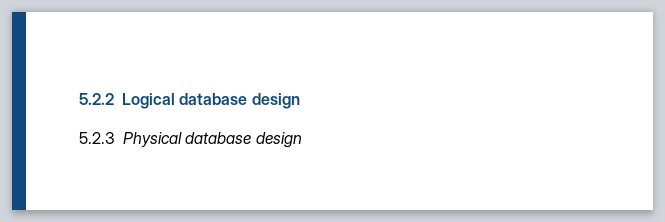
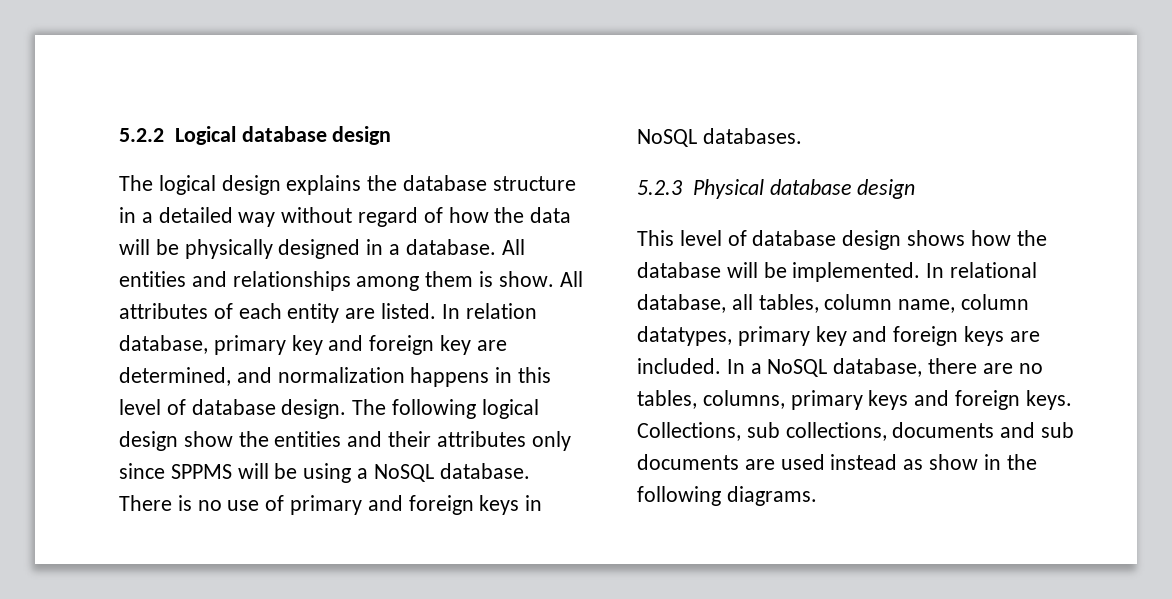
[79,132,302,148] 5.2.3 Physical database design -> [119,175,576,195] [119,207,572,227] [119,239,525,259] [119,271,583,291] [119,303,537,323] [119,335,507,355] [119,367,552,387] [119,399,539,419] [119,431,571,451] [119,463,530,483] [119,495,543,515] [637,128,802,147] [637,179,916,199] [637,230,1047,250] [637,262,1038,282] [637,294,1030,313] [637,326,1040,346] [637,358,1043,377] [637,390,1072,410] [637,422,1075,441] [637,454,1037,470] [637,486,817,506] The logical design explains the database structure in a detailed way without regard of how the data will be physically designed in a database. All entities and relationships among them is show. All attributes of each entity are listed. In relation database, primary key and foreign key are determined, and normalization happens in this level of database design. The following logical design show the entities and their attributes only since SPPMS will be using a NoSQL database. There is no use of primary and foreign keys in NoSQL databases. // 5.2.3 Physical database design // This level of database design shows how the database will be implemented. In relational database, all tables, column name, column datatypes, primary key and foreign keys are included. In a NoSQL database, there are no tables, columns, primary keys and foreign keys. Collections, sub collections, documents and sub documents are used instead as show in the following diagrams.

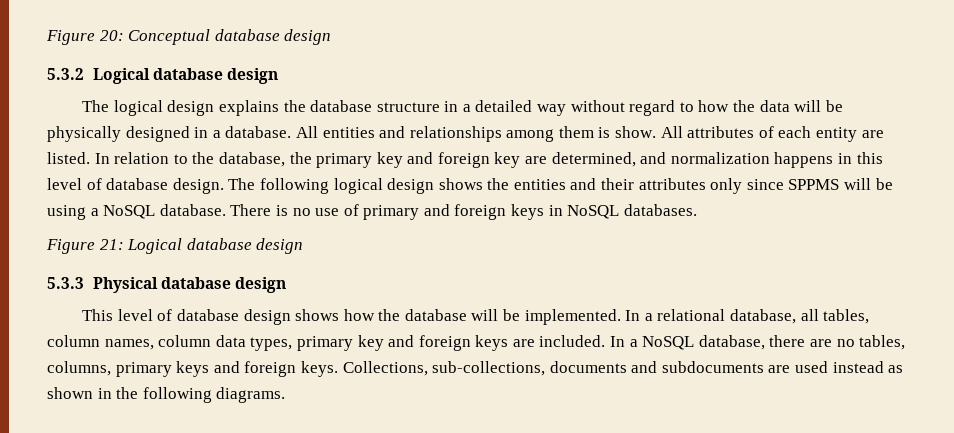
[119,128,164,142] 5.2.2 -> [46,29,332,45] [47,68,84,80] Figure 20: Conceptual database design // 5.3.2
[423,207,443,223] of -> [679,102,694,112] to
[119,335,208,354] database, -> [173,152,312,167] to the database, the
[183,431,233,447] show -> [438,178,483,190] shows
[637,180,682,195] 5.2.3 -> [46,238,304,254] [47,277,84,289] Figure 21: Logical database design // 5.3.3
(945, 270) none -> [644,313,653,321] a
[898,294,1030,313] [637,326,732,346] name, column datatypes, -> [104,335,293,351] names, column data types,
[746,422,1075,441] [637,454,739,470] sub collections, documents and sub documents -> [432,361,764,376] sub-collections, documents and subdocuments
[929,454,979,470] show -> [47,387,93,399] shown

